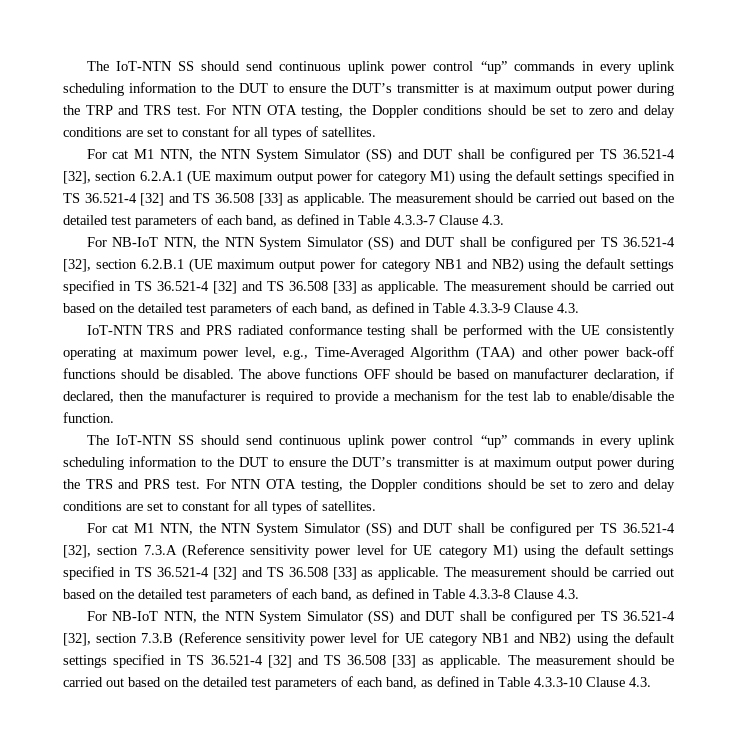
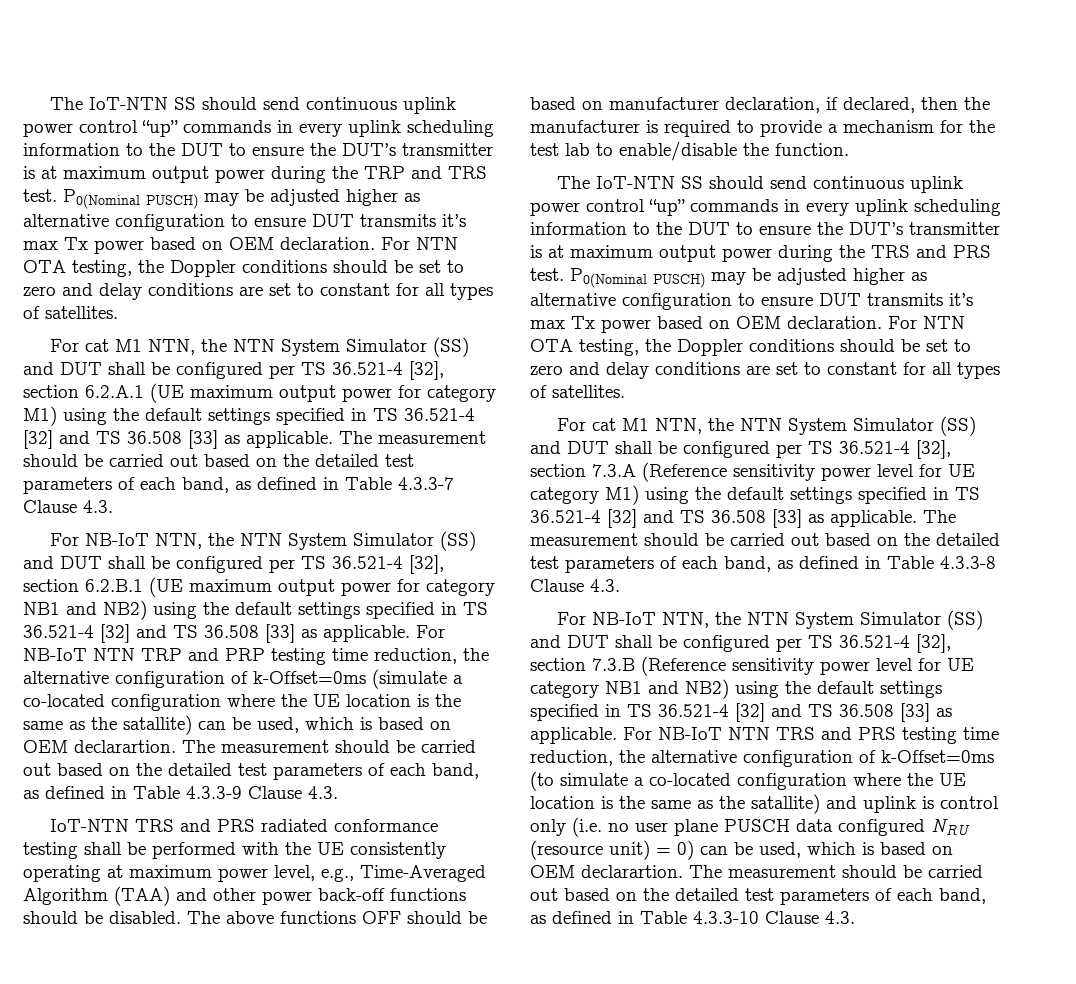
(201, 110) none -> [63,189,420,209] [23,214,466,231] [23,237,375,254] P0(Nominal PUSCH) may be adjusted higher as alternative configuration to ensure DUT transmits it’s max Tx power based on OEM declaration.
(440, 287) none -> [416,625,445,638] [23,648,489,665] [23,669,463,689] [23,694,461,711] [23,715,451,735] [23,740,176,753] For NB-IoT NTN TRP and PRP testing time reduction, the alternative configuration of k-Offset=0ms (simulate a co-located configuration where the UE location is the same as the satallite) can be used, which is based on OEM declarartion.
(200, 484) none -> [570,268,927,288] [530,293,973,310] [530,316,882,333] P0(Nominal PUSCH) may be adjusted higher as alternative configuration to ensure DUT transmits it’s max Tx power based on OEM declaration.
(502, 661) none -> [623,727,999,744] [530,750,994,767] [530,771,966,791] [530,794,999,814] [530,817,970,837] [530,840,953,860] [530,865,683,878] For NB-IoT NTN TRS and PRS testing time reduction, the alternative configuration of k-Offset=0ms (to simulate a co-located configuration where the UE location is the same as the satallite) and uplink is control only (i.e. no user plane PUSCH data configured NRU (resource unit) = 0) can be used, which is based on OEM declarartion.

